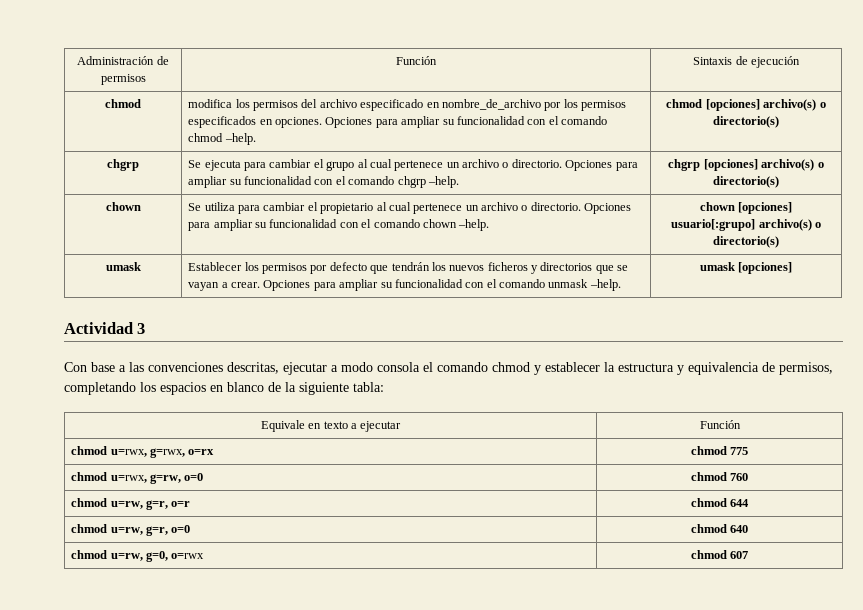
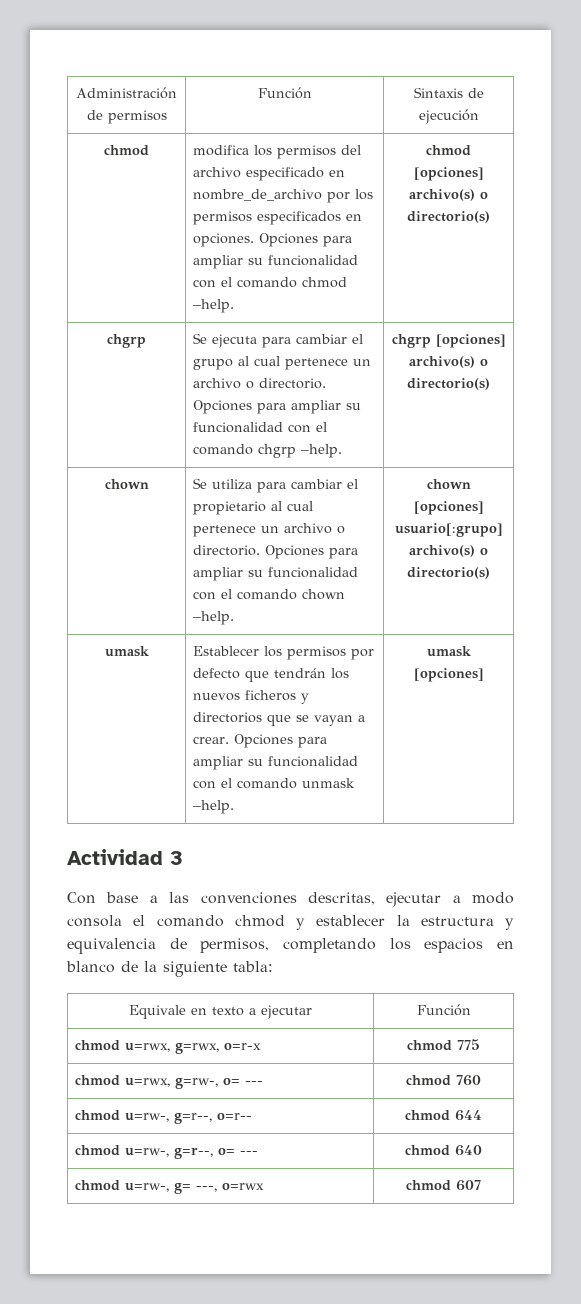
[188,449,215,455] o=rx -> [223,1043,261,1050] o=r-x
[150,473,204,484] g=rw, o=0 -> [174,1078,263,1089] g=rw-, o= ---
[110,500,191,510] u=rw, g=r, o=r -> [124,1113,252,1124] u=rw-, g=r--, o=r--
[110,525,191,536] u=rw, g=r, o=0 -> [124,1148,258,1159] u=rw-, g=r--, o= ---
[110,551,169,562] u=rw, g=0, -> [124,1183,217,1194] u=rw-, g= ---,

